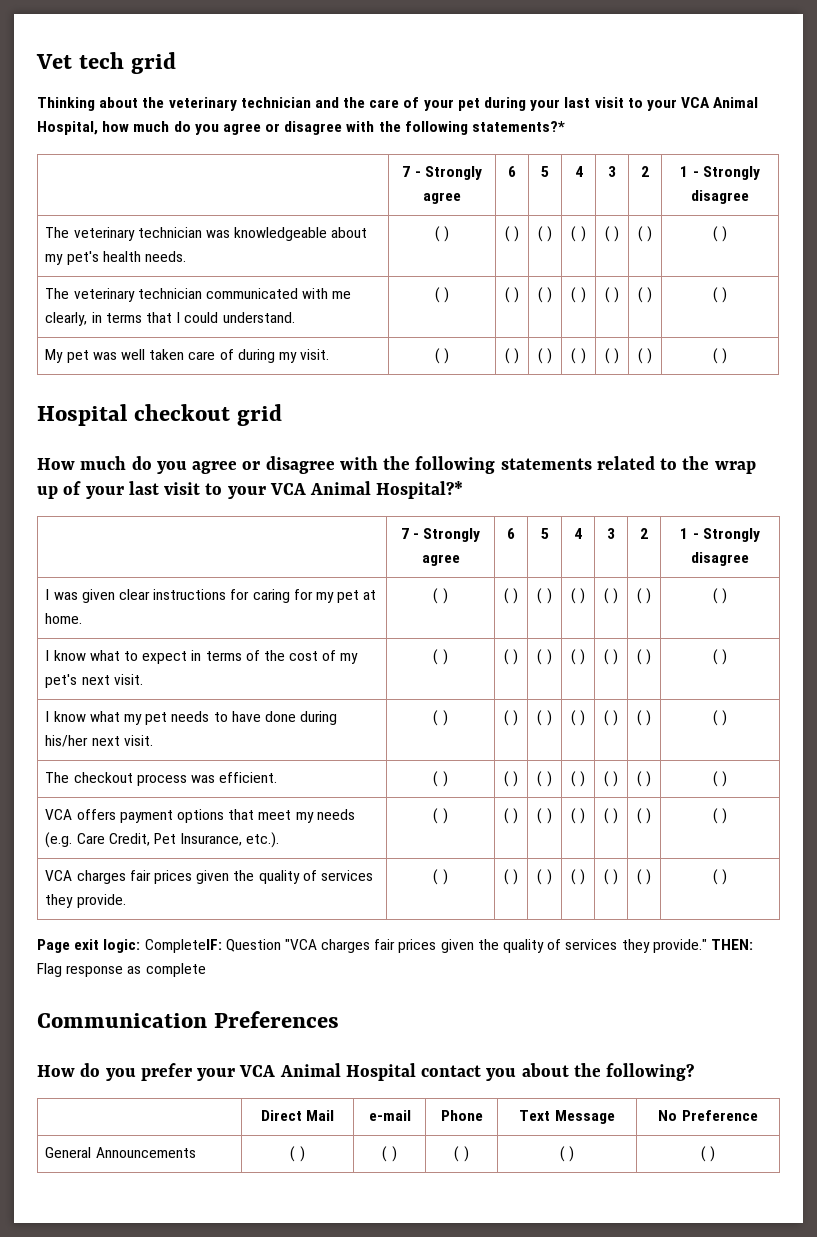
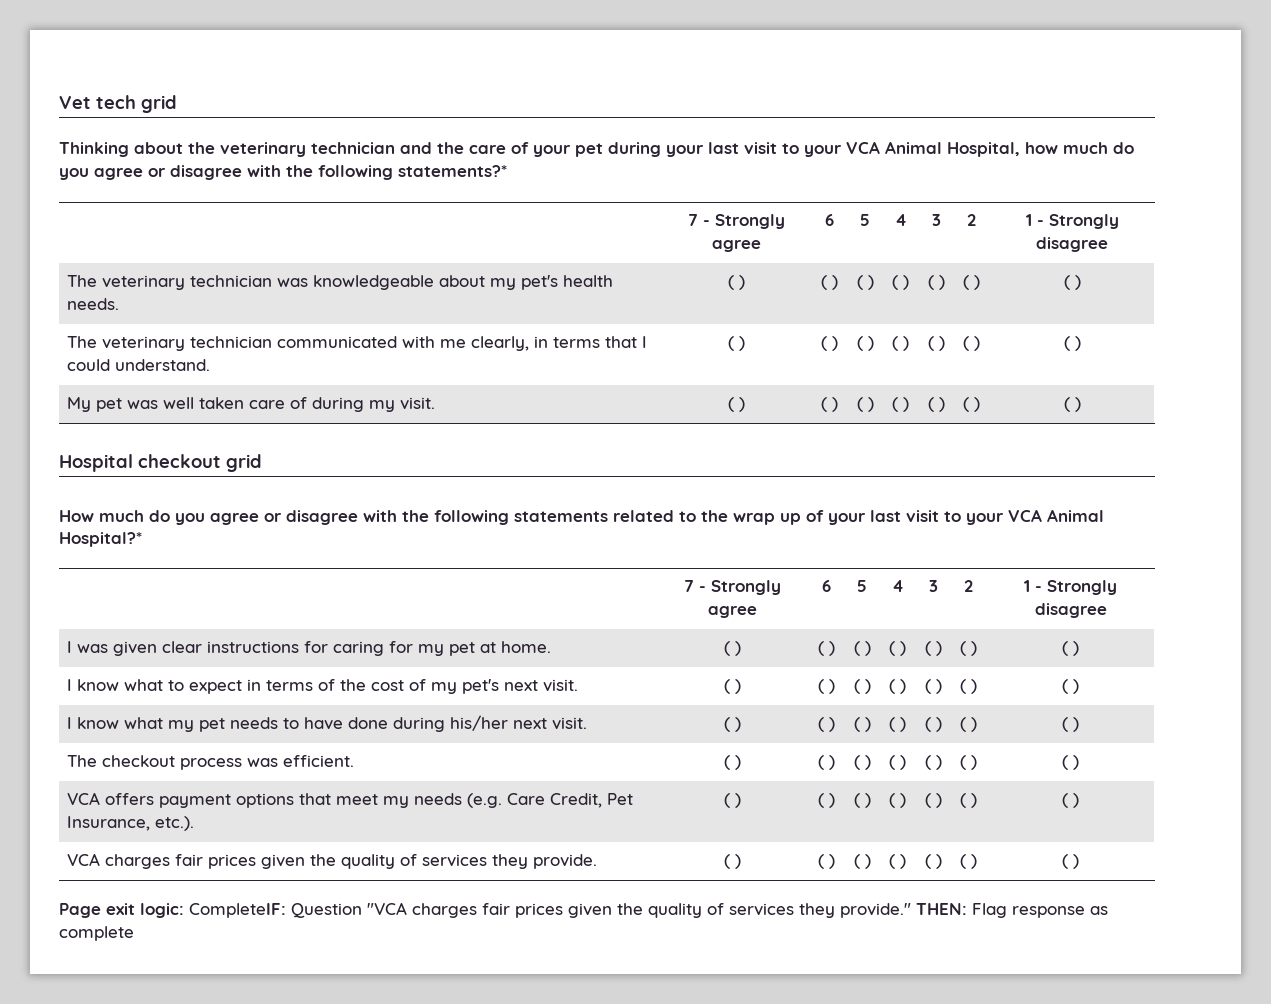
[37,1011,340,1028] [37,1063,695,1081] [260,1110,335,1121] [368,1110,411,1121] [440,1110,483,1121] [519,1110,615,1124] [658,1110,758,1121] [45,1147,196,1158] [290,1146,305,1162] [382,1146,397,1162] [454,1146,469,1162] [559,1146,575,1162] [700,1146,716,1162] // Communication Preferences // How do you prefer your VCA Animal Hospital contact you about the following? // | Direct Mail | e-mail | Phone | Text Message | No Preference // General Announcements | ( ) | ( ) | ( ) | ( ) | ( ) -> (134, 933) none

